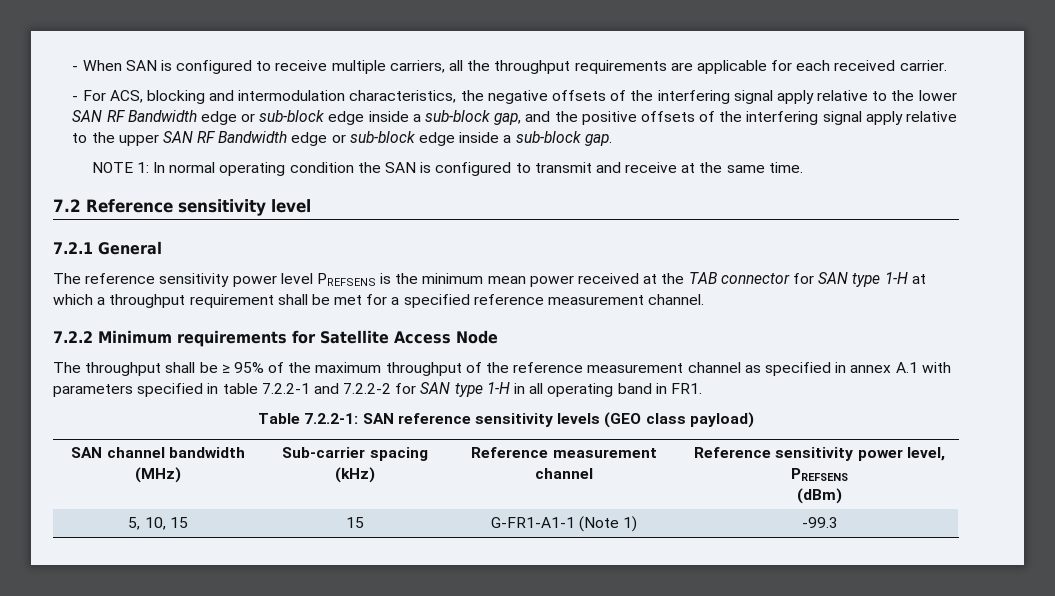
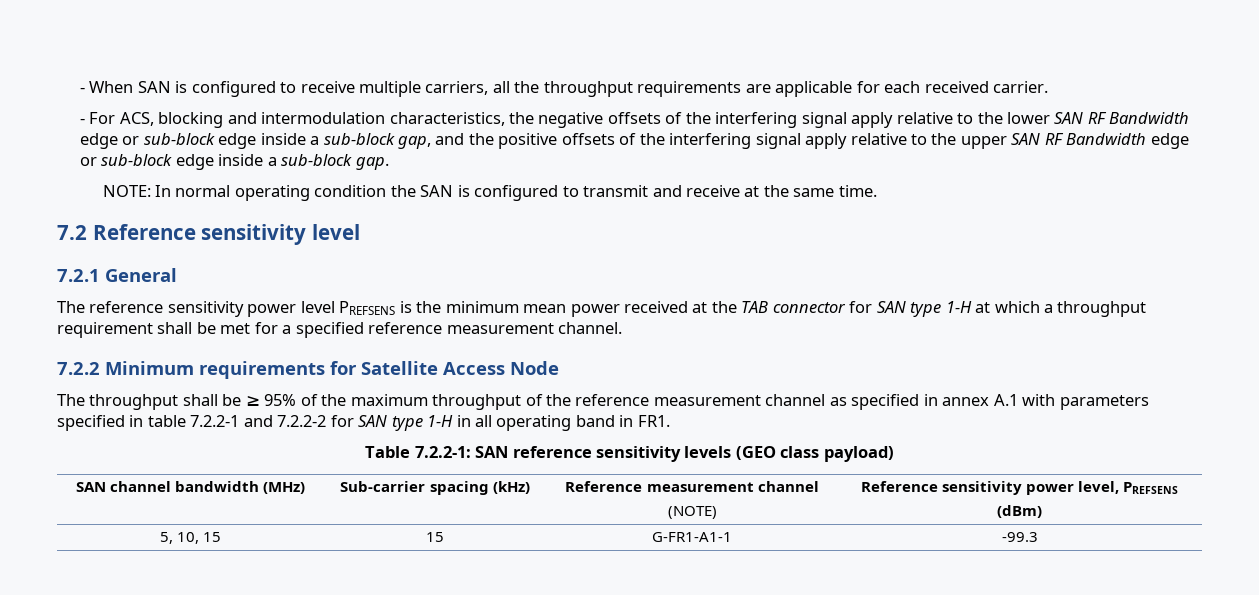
[91,162,149,173] NOTE 1: -> [102,185,151,197] NOTE:
(593, 473) none -> [667,506,717,519] // (NOTE)
[579,516,638,532] (Note 1) -> (732, 537) none

